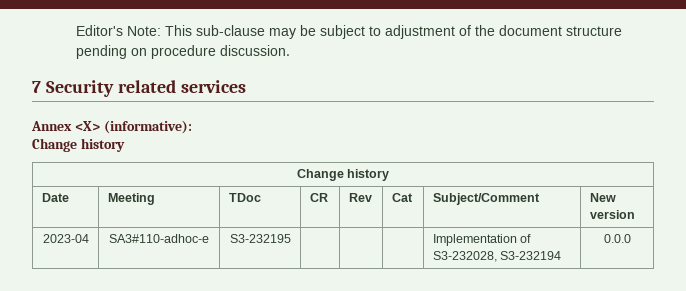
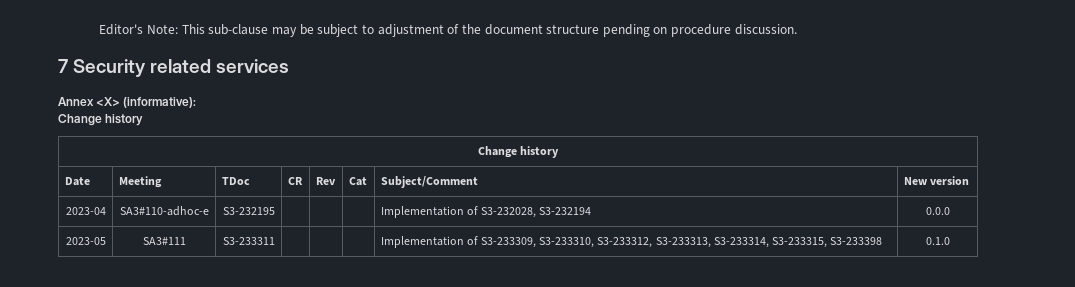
(631, 238) none -> [65,237,106,245] [142,237,186,245] [222,237,275,245] [380,236,883,248] [925,237,950,245] // 2023-05 | SA3#111 | S3-233311 | | | | Implementation of S3-233309, S3-233310, S3-233312, S3-233313, S3-233314, S3-233315, S3-233398 | 0.1.0

